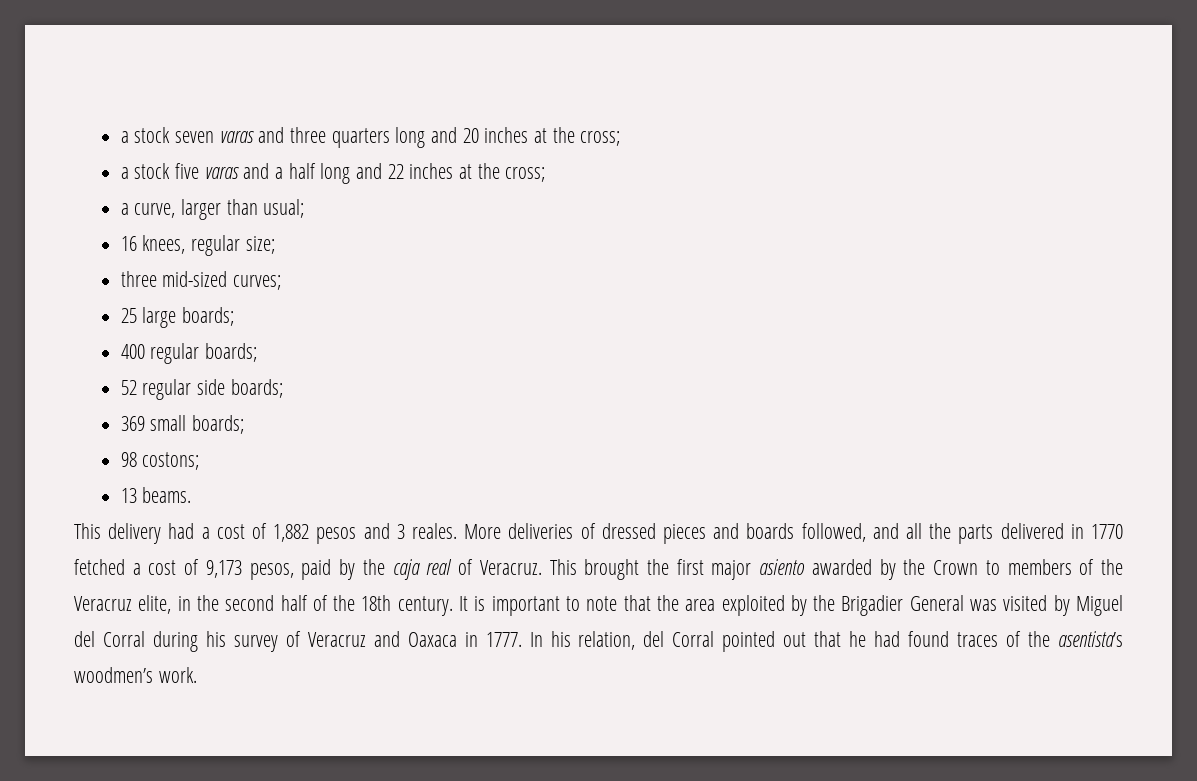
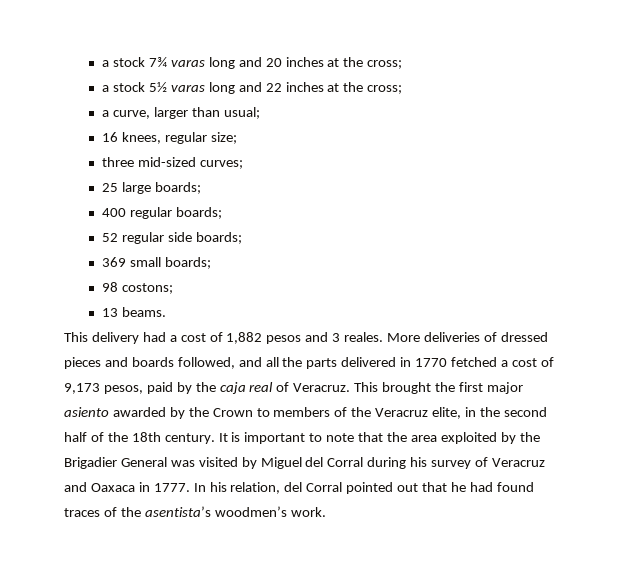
[120,127,390,148] a stock seven varas and three quarters -> [102,57,205,67] a stock 7¾ varas
[174,163,316,179] five varas and a half -> [148,82,205,92] 5½ varas

